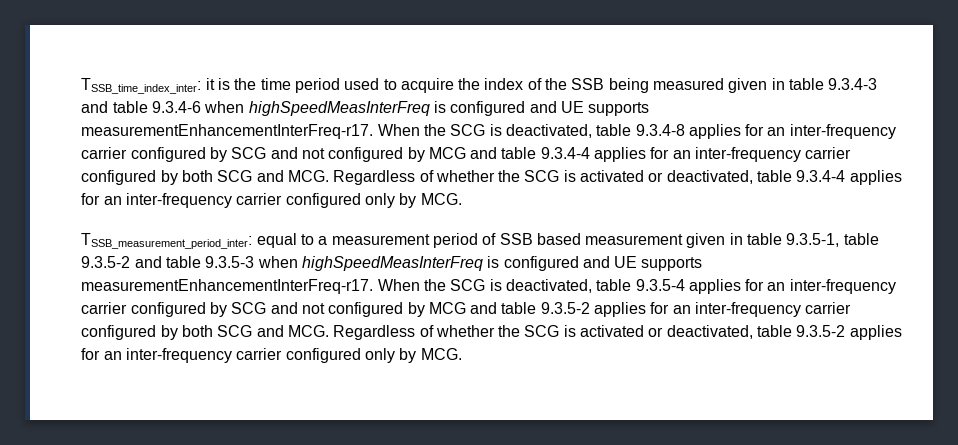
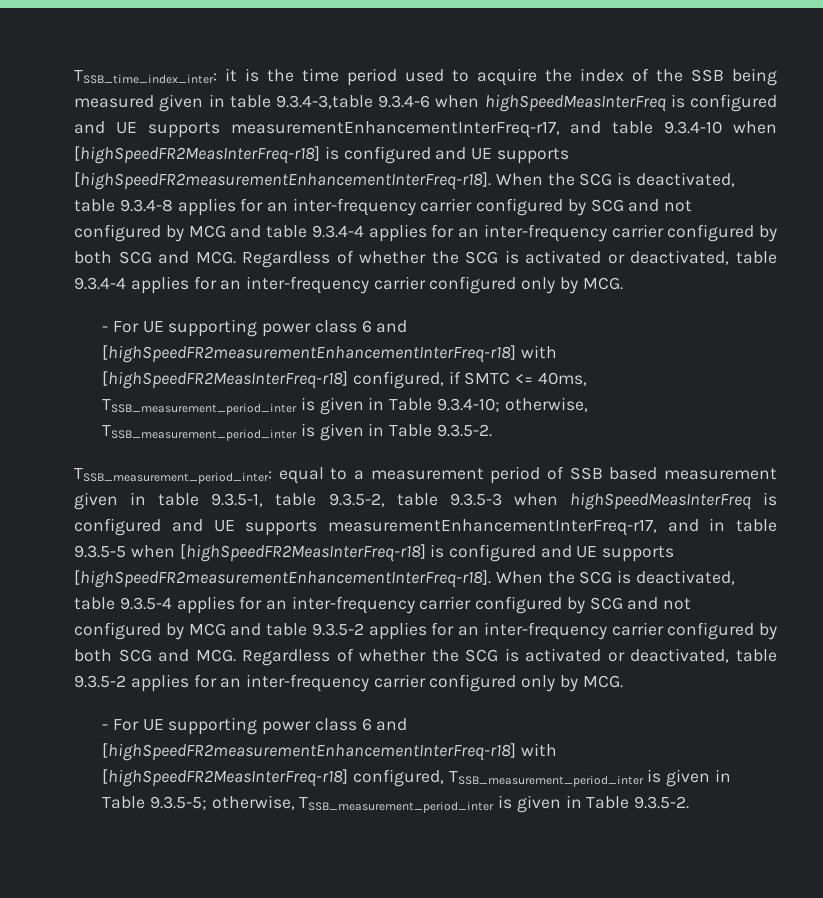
[828,78,878,90] [81,101,148,113] 9.3.4-3 and table -> [275,95,373,109] 9.3.4-3,table
[81,124,374,139] measurementEnhancementInterFreq-r17. -> [230,121,777,138] [74,146,569,164] [74,172,492,190] measurementEnhancementInterFreq-r17, and table 9.3.4-10 when [highSpeedFR2MeasInterFreq-r18] is configured and UE supports [highSpeedFR2measurementEnhancementInterFreq-r18].
(462, 199) none -> [102,319,408,337] [102,345,557,363] [102,371,587,389] [102,397,588,415] [102,423,492,441] // - For UE supporting power class 6 and [highSpeedFR2measurementEnhancementInterFreq-r18] with [highSpeedFR2MeasInterFreq-r18] configured, if SMTC <= 40ms, TSSB_measurement_period_inter is given in Table 9.3.4-10; otherwise, TSSB_measurement_period_inter is given in Table 9.3.5-2.
[81,256,162,268] 9.3.5-2 and -> [328,493,385,507] 9.3.5-2,
[81,279,374,294] measurementEnhancementInterFreq-r17. -> [327,518,777,536] [74,544,675,562] [74,570,492,588] measurementEnhancementInterFreq-r17, and in table 9.3.5-5 when [highSpeedFR2MeasInterFreq-r18] is configured and UE supports [highSpeedFR2measurementEnhancementInterFreq-r18].
(462, 354) none -> [102,717,408,735] [102,743,557,761] [102,769,731,787] [102,795,690,813] // - For UE supporting power class 6 and [highSpeedFR2measurementEnhancementInterFreq-r18] with [highSpeedFR2MeasInterFreq-r18] configured, TSSB_measurement_period_inter is given in Table 9.3.5-5; otherwise, TSSB_measurement_period_inter is given in Table 9.3.5-2.

